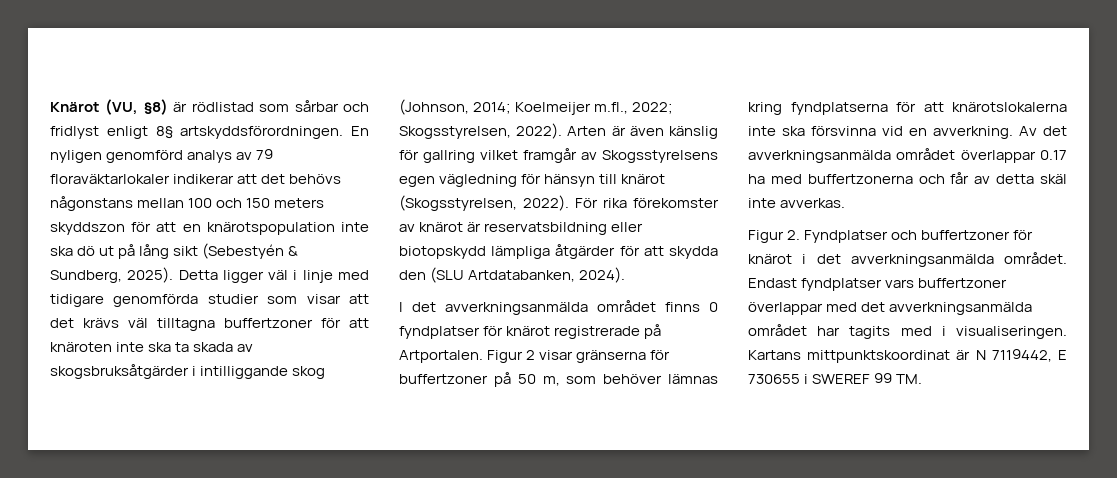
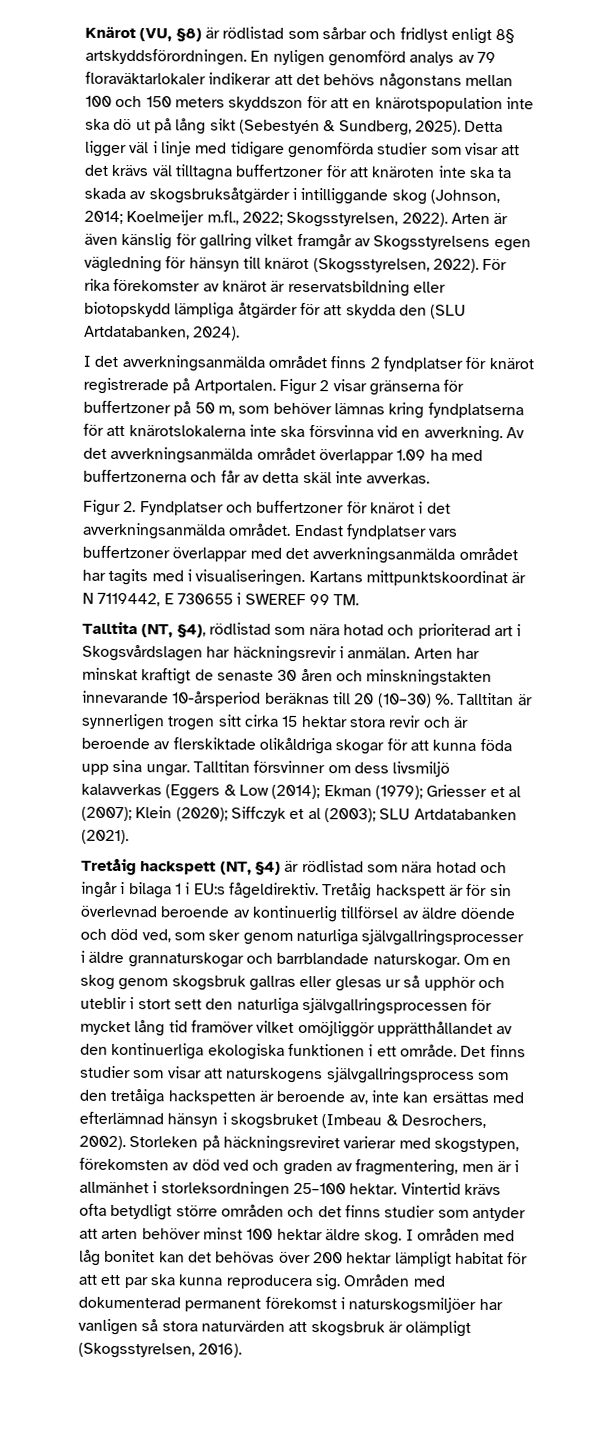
[709,302,718,312] 0 -> [369,357,380,369] 2
[1040,150,1067,160] 0.17 -> [396,449,427,461] 1.09
(923, 379) none -> [82,621,522,639] [82,644,480,663] [82,667,493,687] [82,690,533,708] [81,713,469,731] [81,737,512,755] [81,759,451,777] [81,783,521,800] [81,806,517,823] [81,829,129,845] [81,858,507,876] [81,881,512,900] [80,905,516,923] [80,928,525,947] [80,950,512,969] [80,974,505,992] [80,996,493,1015] [80,1020,514,1038] [80,1042,526,1060] [80,1065,509,1084] [79,1088,524,1106] [79,1111,486,1130] [79,1135,519,1154] [79,1157,520,1176] [79,1181,501,1198] [79,1203,526,1222] [79,1227,516,1245] [79,1249,529,1268] [78,1274,445,1291] [78,1296,503,1314] [78,1318,472,1337] [78,1342,243,1359] // Talltita (NT, §4), rödlistad som nära hotad och prioriterad art i Skogsvårdslagen har häckningsrevir i anmälan. Arten har minskat kraftigt de senaste 30 åren och minskningstakten innevarande 10-årsperiod beräknas till 20 (10–30) %. Talltitan är synnerligen trogen sitt cirka 15 hektar stora revir och är beroende av flerskiktade olikåldriga skogar för att kunna föda upp sina ungar. Talltitan försvinner om dess livsmiljö kalavverkas (Eggers & Low (2014); Ekman (1979); Griesser et al (2007); Klein (2020); Siffczyk et al (2003); SLU Artdatabanken (2021). // Tretåig hackspett (NT, §4) är rödlistad som nära hotad och ingår i bilaga 1 i EU:s fågeldirektiv. Tretåig hackspett är för sin överlevnad beroende av kontinuerlig tillförsel av äldre döende och död ved, som sker genom naturliga självgallringsprocesser i äldre grannaturskogar och barrblandade naturskogar. Om en skog genom skogsbruk gallras eller glesas ur så upphör och uteblir i stort sett den naturliga självgallringsprocessen för mycket lång tid framöver vilket omöjliggör upprätthållandet av den kontinuerliga ekologiska funktionen i ett område. Det finns studier som visar att naturskogens självgallringsprocess som den tretåiga hackspetten är beroende av, inte kan ersättas med efterlämnad hänsyn i skogsbruket (Imbeau & Desrochers, 2002). Storleken på häckningsreviret varierar med skogstypen, förekomsten av död ved och graden av fragmentering, men är i allmänhet i storleksordningen 25–100 hektar. Vintertid krävs ofta betydligt större områden och det finns studier som antyder att arten behöver minst 100 hektar äldre skog. I områden med låg bonitet kan det behövas över 200 hektar lämpligt habitat för att ett par ska kunna reproducera sig. Områden med dokumenterad permanent förekomst i naturskogsmiljöer har vanligen så stora naturvärden att skogsbruk är olämpligt (Skogsstyrelsen, 2016).

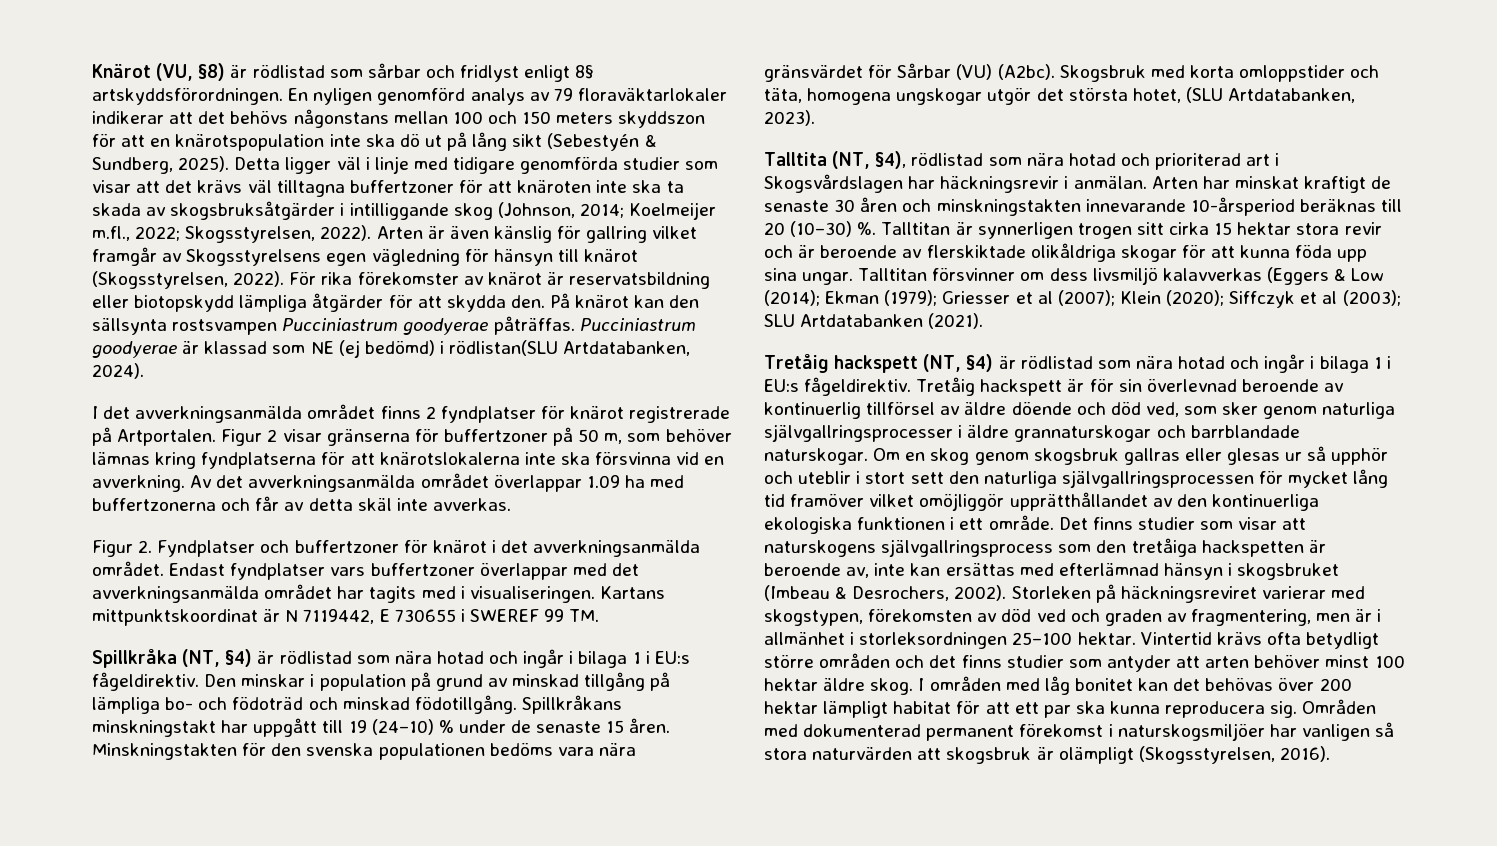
[398,304,467,319] den (SLU -> [510,293,700,308] [92,316,696,335] [92,340,559,358] den. På knärot kan den sällsynta rostsvampen Pucciniastrum goodyerae påträffas. Pucciniastrum goodyerae är klassad som NE (ej bedömd) i rödlistan(SLU
(360, 600) none -> [92,649,690,668] [92,672,671,691] [92,695,622,714] [92,718,671,737] [92,742,636,760] [764,63,1380,82] [764,87,1356,105] [764,110,815,126] // Spillkråka (NT, §4) är rödlistad som nära hotad och ingår i bilaga 1 i EU:s fågeldirektiv. Den minskar i population på grund av minskad tillgång på lämpliga bo- och födoträd och minskad födotillgång. Spillkråkans minskningstakt har uppgått till 19 (24–10) % under de senaste 15 åren. Minskningstakten för den svenska populationen bedöms vara nära gränsvärdet för Sårbar (VU) (A2bc). Skogsbruk med korta omloppstider och täta, homogena ungskogar utgör det största hotet, (SLU Artdatabanken, 2023).

